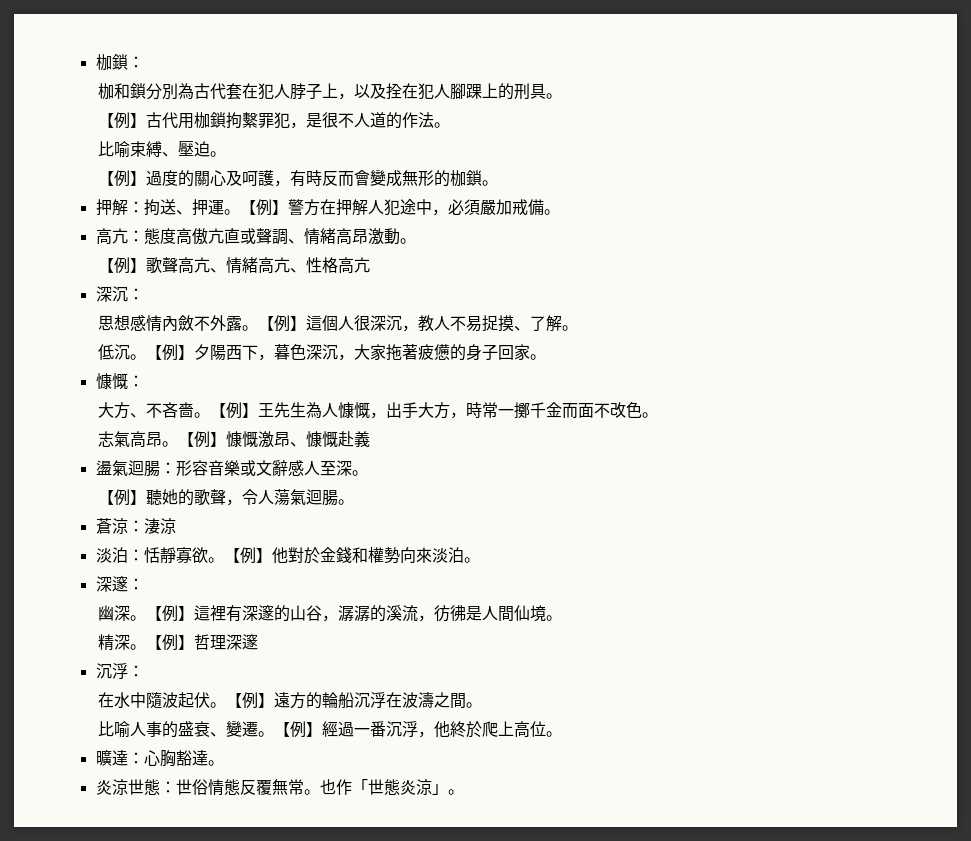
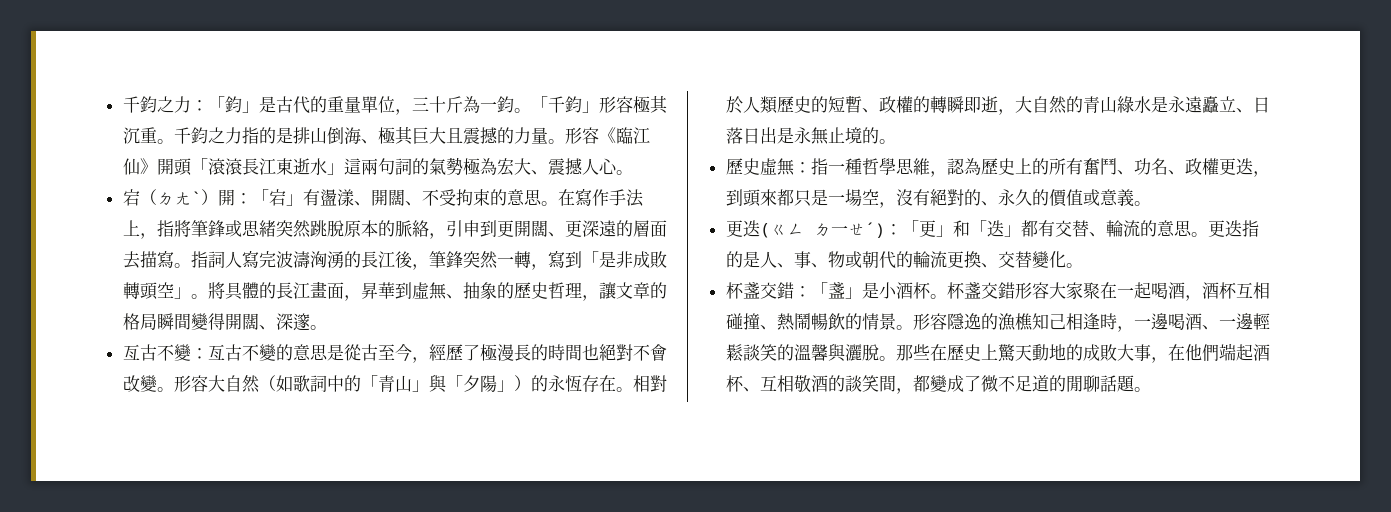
[95,54,144,71] [98,83,563,100] [98,112,451,129] [98,140,227,158] [98,169,499,187] [95,199,560,216] [95,228,416,245] [98,257,371,274] [95,286,144,302] [98,315,579,332] [98,344,547,361] [95,373,144,390] [98,402,659,419] [98,431,371,448] [95,460,368,477] [98,489,355,506] [95,518,176,534] [95,547,480,564] [95,576,144,592] [98,605,563,622] [98,634,259,651] [95,663,144,679] [98,692,483,709] [98,720,563,738] [95,750,224,767] [95,779,448,796] 枷鎖： // 枷和鎖分別為古代套在犯人脖子上，以及拴在犯人腳踝上的刑具。 // 【例】古代用枷鎖拘繫罪犯，是很不人道的作法。 // 比喻束縛、壓迫。 // 【例】過度的關心及呵護，有時反而會變成無形的枷鎖。 // 押解：拘送、押運。【例】警方在押解人犯途中，必須嚴加戒備。 // 高亢：態度高傲亢直或聲調、情緒高昂激動。 // 【例】歌聲高亢、情緒高亢、性格高亢 // 深沉： // 思想感情內斂不外露。【例】這個人很深沉，教人不易捉摸、了解。 // 低沉。【例】夕陽西下，暮色深沉，大家拖著疲憊的身子回家。 // 慷慨： // 大方、不吝嗇。【例】王先生為人慷慨，出手大方，時常一擲千金而面不改色。 // 志氣高昂。【例】慷慨激昂、慷慨赴義 // 盪氣迴腸：形容音樂或文辭感人至深。 // 【例】聽她的歌聲，令人蕩氣迴腸。 // 蒼涼：淒涼 // 淡泊：恬靜寡欲。【例】他對於金錢和權勢向來淡泊。 // 深邃： // 幽深。【例】這裡有深邃的山谷，潺潺的溪流，彷彿是人間仙境。 // 精深。【例】哲理深邃 // 沉浮： // 在水中隨波起伏。【例】遠方的輪船沉浮在波濤之間。 // 比喻人事的盛衰、變遷。【例】經過一番沉浮，他終於爬上高位。 // 曠達：心胸豁達。 // 炎涼世態：世俗情態反覆無常。也作「世態炎涼」 -> [122,95,668,115] [122,126,650,145] [122,157,633,176] [122,188,644,207] [122,220,667,239] [122,250,667,270] [122,281,667,301] [122,313,327,331] [122,343,667,363] [122,375,667,393] [725,95,1270,115] [725,127,896,145] [725,158,1270,177] [725,189,1151,208] [725,220,1259,238] [725,251,1083,269] [725,281,1270,301] [725,313,1270,332] [725,343,1270,363] [725,375,1135,394] 千鈞之力：「鈞」是古代的重量單位，三十斤為一鈞。「千鈞」形容極其沉重。千鈞之力指的是排山倒海、極其巨大且震撼的力量。形容《臨江仙》開頭「滾滾長江東逝水」這兩句詞的氣勢極為宏大、震撼人心。 // 宕（ㄉㄤˋ）開：「宕」有盪漾、開闊、不受拘束的意思。在寫作手法上，指將筆鋒或思緒突然跳脫原本的脈絡，引申到更開闊、更深遠的層面去描寫。指詞人寫完波濤洶湧的長江後，筆鋒突然一轉，寫到「是非成敗轉頭空」。將具體的長江畫面，昇華到虛無、抽象的歷史哲理，讓文章的格局瞬間變得開闊、深邃。 // 亙古不變：亙古不變的意思是從古至今，經歷了極漫長的時間也絕對不會改變。形容大自然（如歌詞中的「青山」與「夕陽」）的永恆存在。相對於人類歷史的短暫、政權的轉瞬即逝，大自然的青山綠水是永遠矗立、日落日出是永無止境的。 // 歷史虛無：指一種哲學思維，認為歷史上的所有奮鬥、功名、政權更迭，到頭來都只是一場空，沒有絕對的、永久的價值或意義。 // 更迭(ㄍㄥ ㄉ一ㄝˊ)：「更」和「迭」都有交替、輪流的意思。更迭指的是人、事、物或朝代的輪流更換、交替變化。 // 杯盞交錯：「盞」是小酒杯。杯盞交錯形容大家聚在一起喝酒，酒杯互相碰撞、熱鬧暢飲的情景。形容隱逸的漁樵知己相逢時，一邊喝酒、一邊輕鬆談笑的溫馨與灑脫。那些在歷史上驚天動地的成敗大事，在他們端起酒杯、互相敬酒的談笑間，都變成了微不足道的閒聊話題

